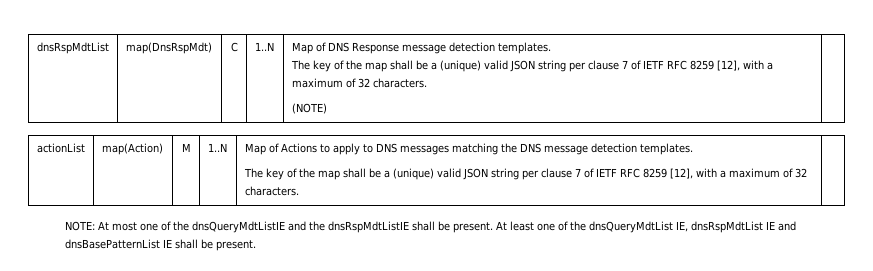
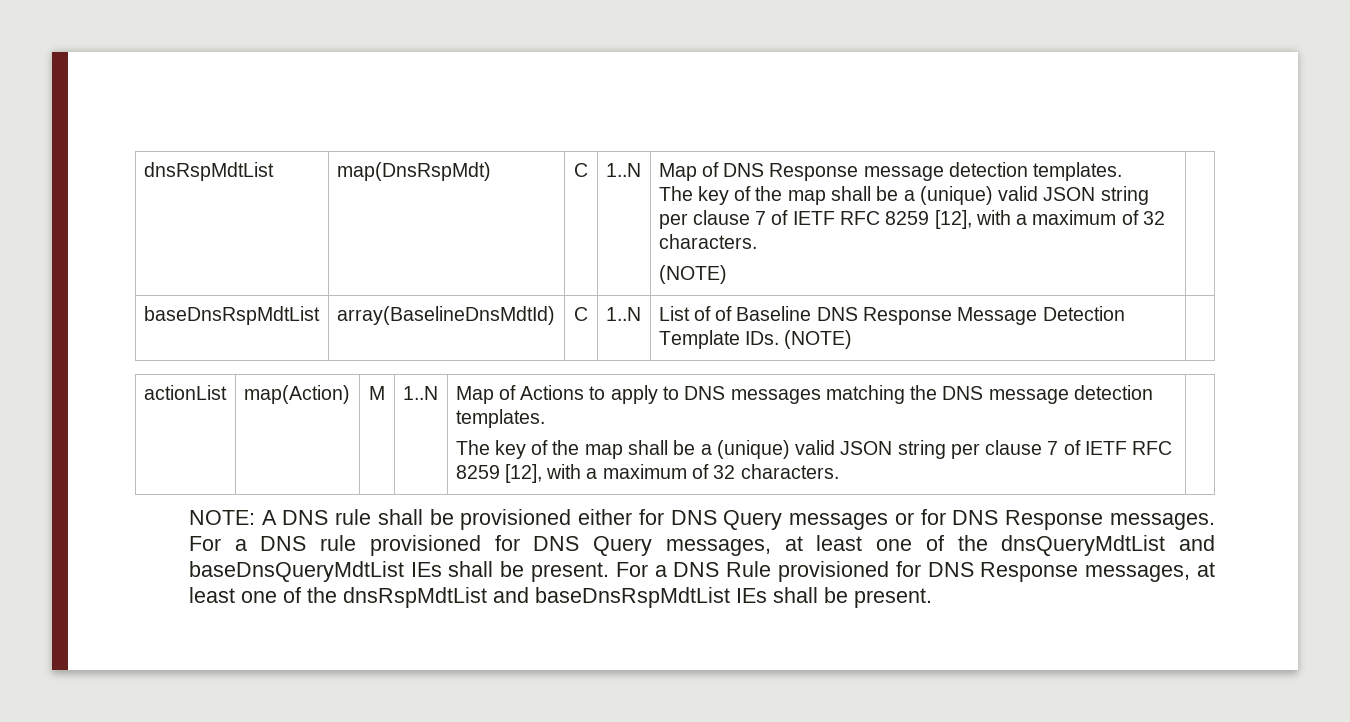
(327, 108) none -> [143,306,320,325] [336,306,555,325] [574,307,588,321] [605,307,641,321] [658,306,1125,325] [658,330,853,349] // baseDnsRspMdtList | array(BaselineDnsMdtId) | C | 1..N | List of of Baseline DNS Response Message Detection Template IDs. (NOTE) |
[98,221,508,233] At most one of the dnsQueryMdtListIE and the dnsRspMdtListIE shall be present. At -> [261,509,1215,530] [188,535,803,556] A DNS rule shall be provisioned either for DNS Query messages or for DNS Response messages. For a DNS rule provisioned for DNS Query messages, at
[676,221,797,233] [65,239,173,249] IE, dnsRspMdtList IE and dnsBasePatternList IE -> [1179,535,1215,551] [188,561,1215,582] [188,587,767,608] and baseDnsQueryMdtList IEs shall be present. For a DNS Rule provisioned for DNS Response messages, at least one of the dnsRspMdtList and baseDnsRspMdtList IEs

